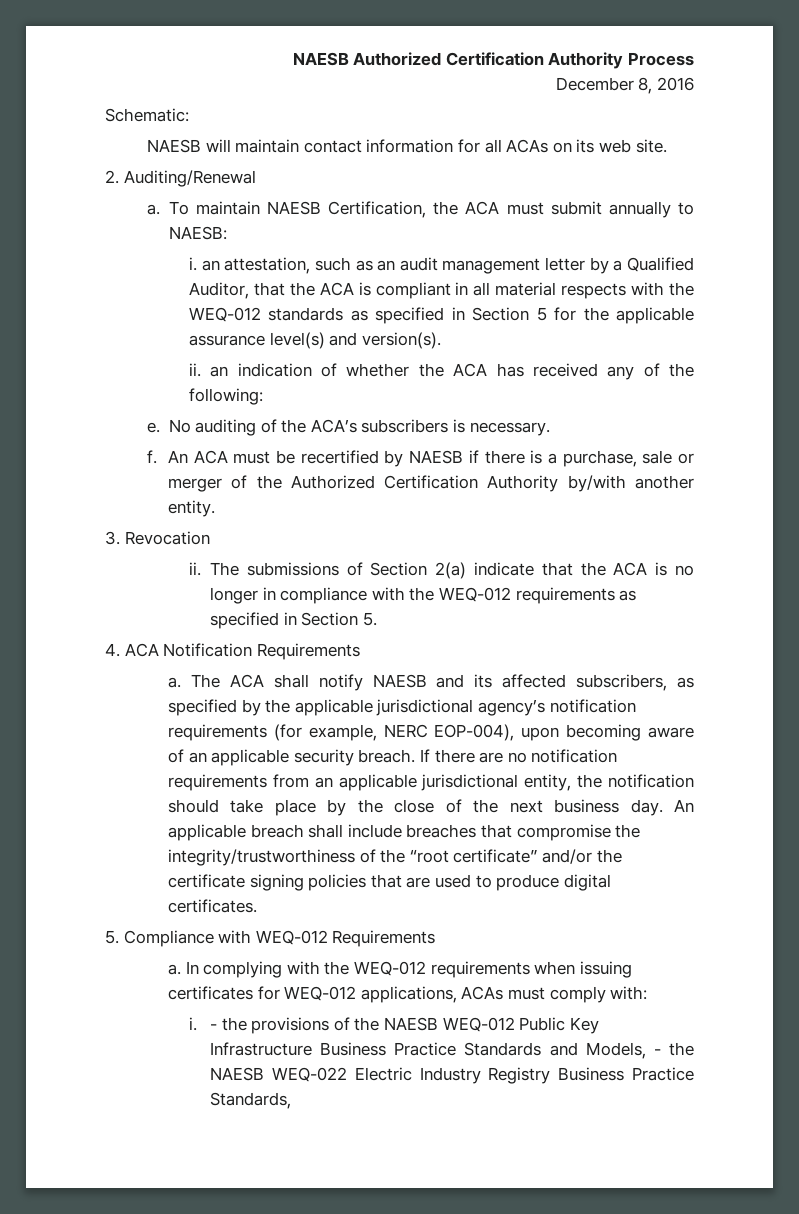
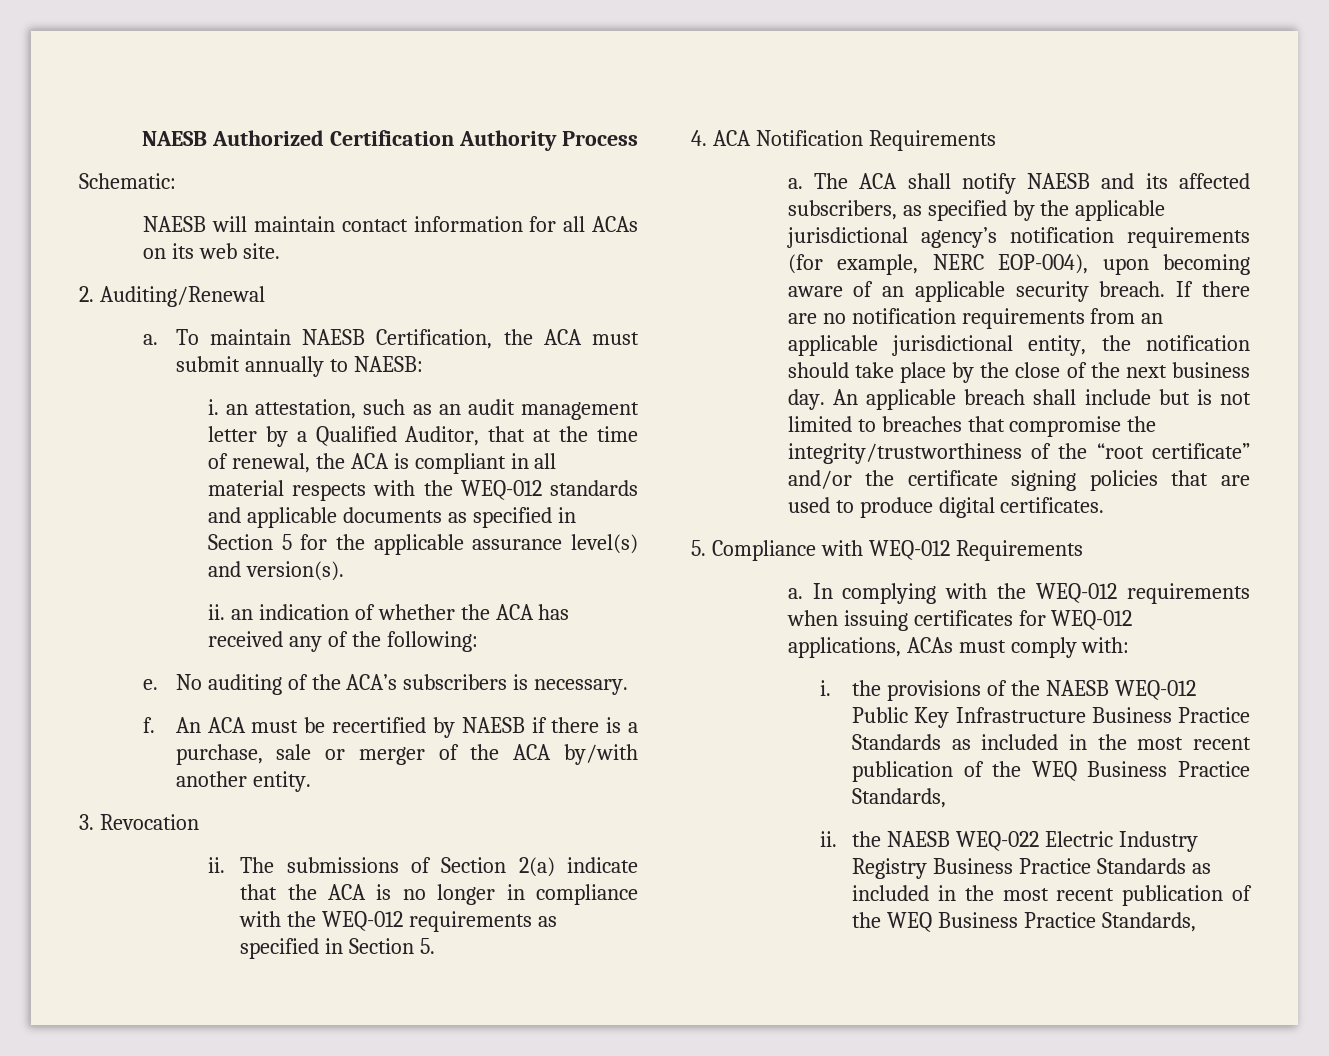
[555,77,694,94] // December 8, 2016 -> (638, 138) none
(285, 289) none -> [533,426,638,442] [207,453,310,473] at the time of renewal,
(344, 314) none -> [207,507,442,528] and applicable documents
[290,475,559,492] Authorized Certification Authority -> [513,744,552,760] ACA
(402, 831) none -> [1158,389,1251,405] [787,416,876,432] but is not limited to
[210,1024,218,1030] - -> (831, 688) none
[549,1042,661,1059] and Models, - -> [951,734,1251,750] [852,761,1250,782] [852,788,947,808] [819,831,837,847] as included in the most recent publication of the WEQ Business Practice Standards, // ii.
(694, 1074) none -> [1096,858,1211,874] [852,885,1252,906] [852,912,1096,932] Standards as included in the most recent publication of the WEQ Business Practice

